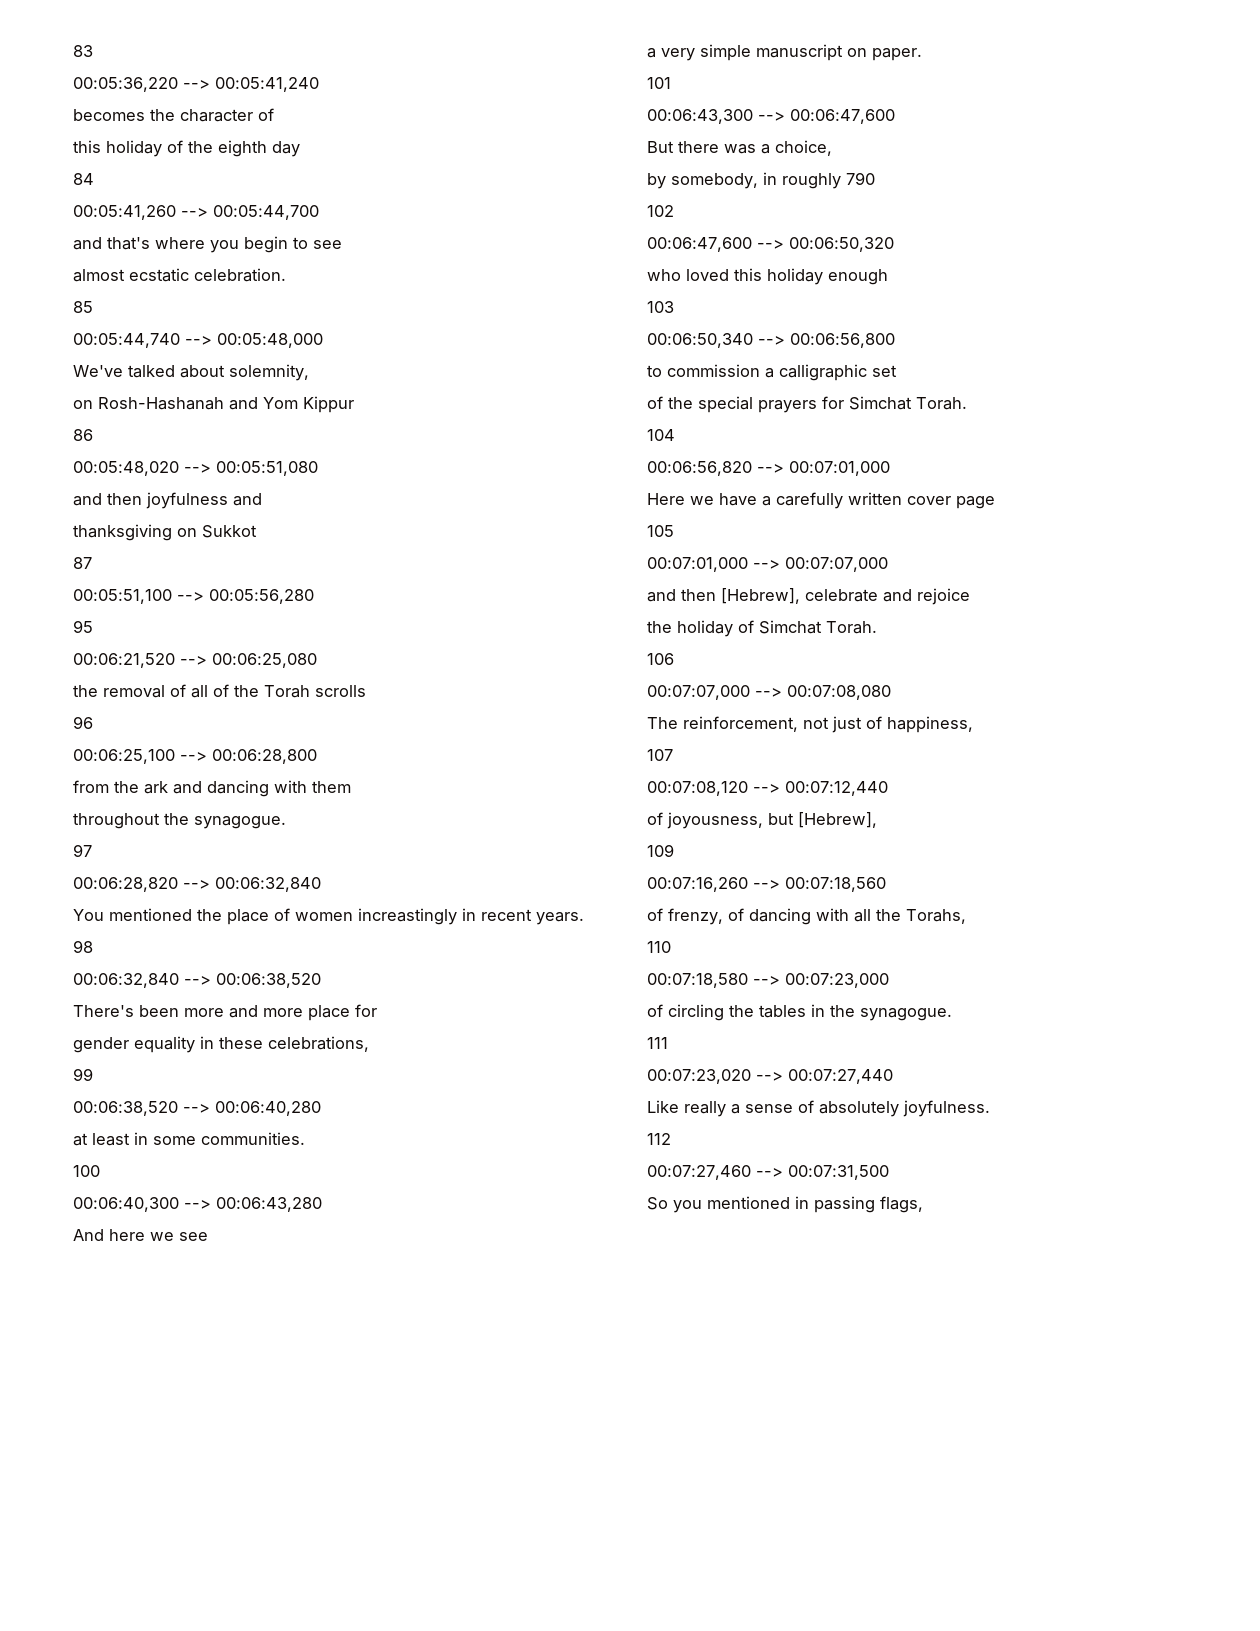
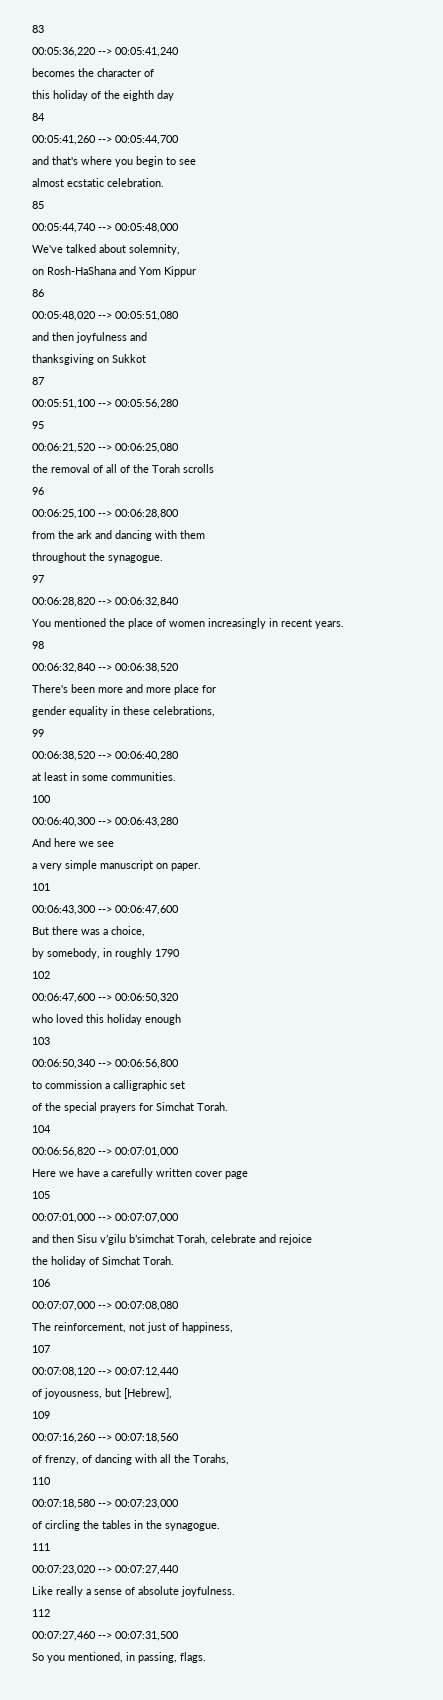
[98,397,224,410] Rosh-Hashanah -> [47,266,116,275] Rosh-HaShana
[358,908,457,925] increastingly -> [208,618,266,629] increasingly
[846,172,875,185] 790 -> [155,949,180,957] 1790
[721,588,800,604] [Hebrew], -> [77,1234,208,1245] Sisu v’gilu b’simchat Torah,
[819,1101,899,1117] absolutely -> [138,1586,179,1595] absolute
[707,1196,923,1213] mentioned in passing flags, -> [68,1652,206,1663] mentioned, in passing, flags.

